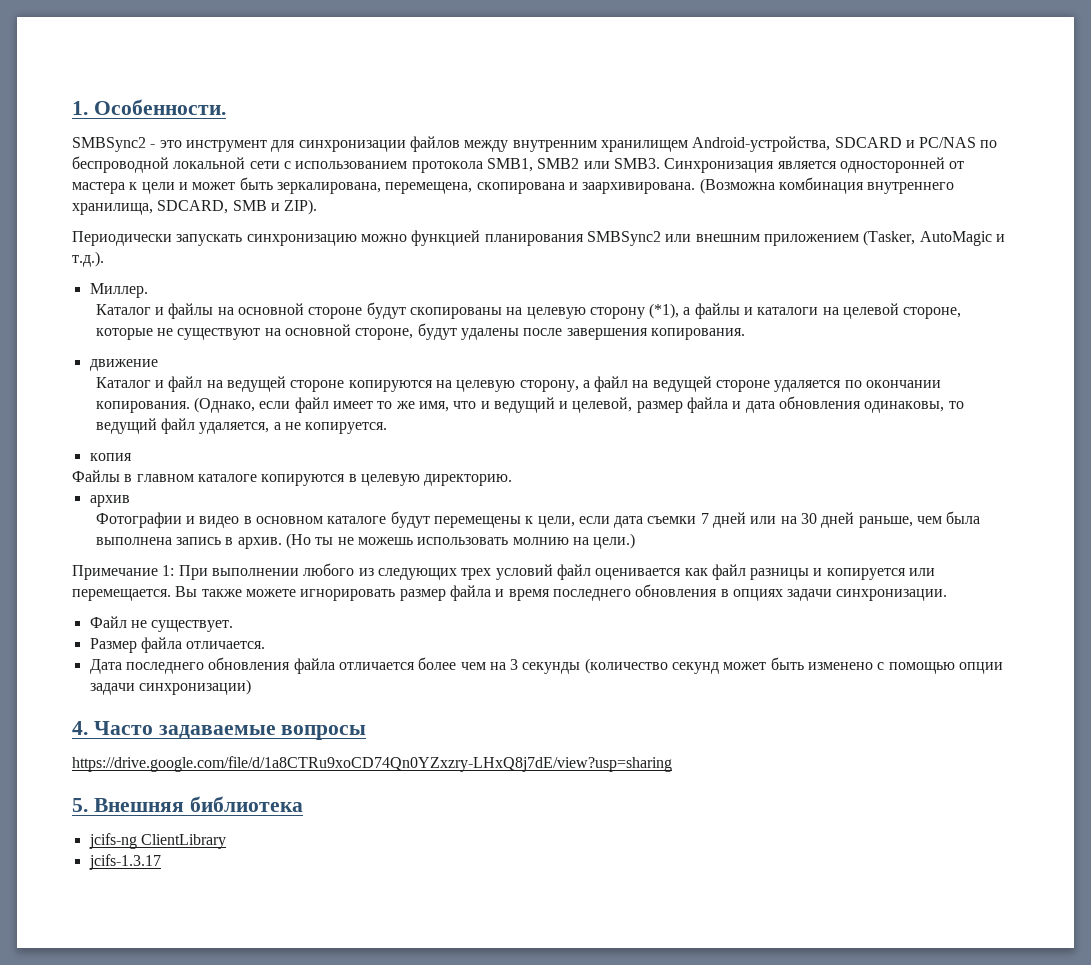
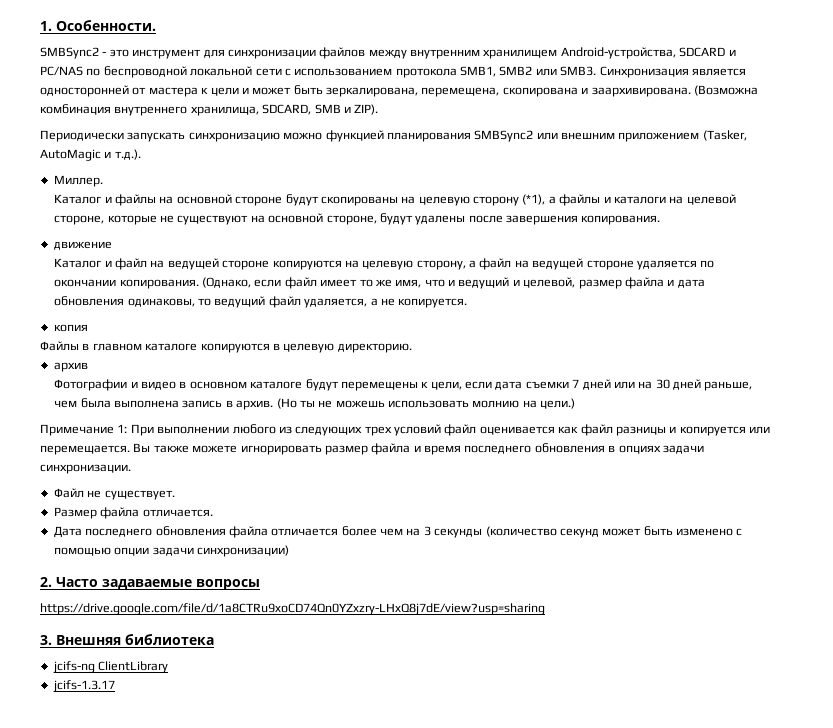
[72,721,88,735] 4. -> [40,577,52,587] 2.
[72,798,88,812] 5. -> [40,635,52,645] 3.

